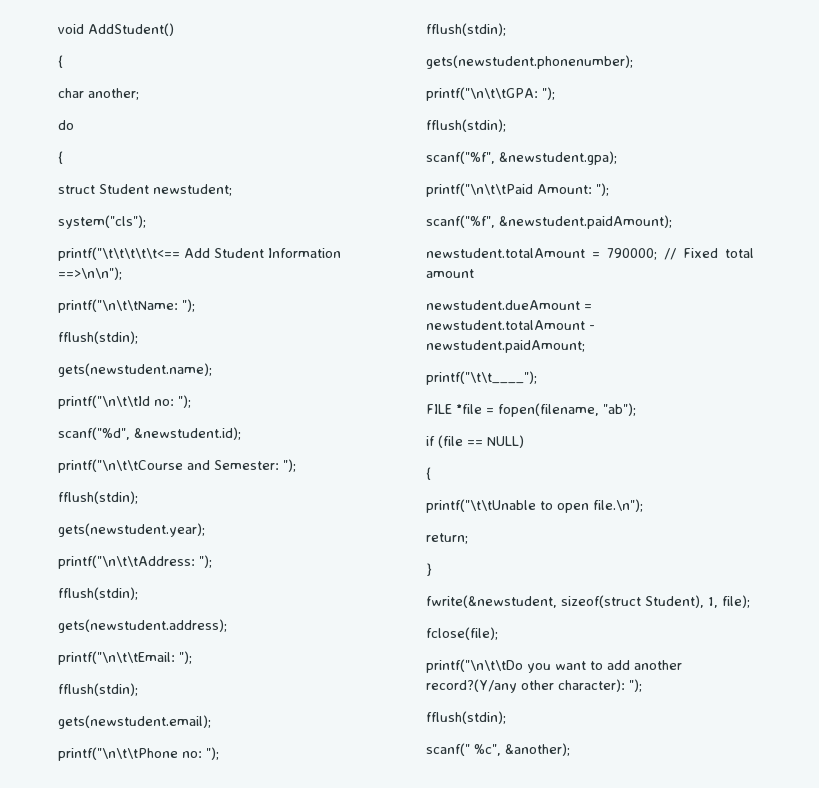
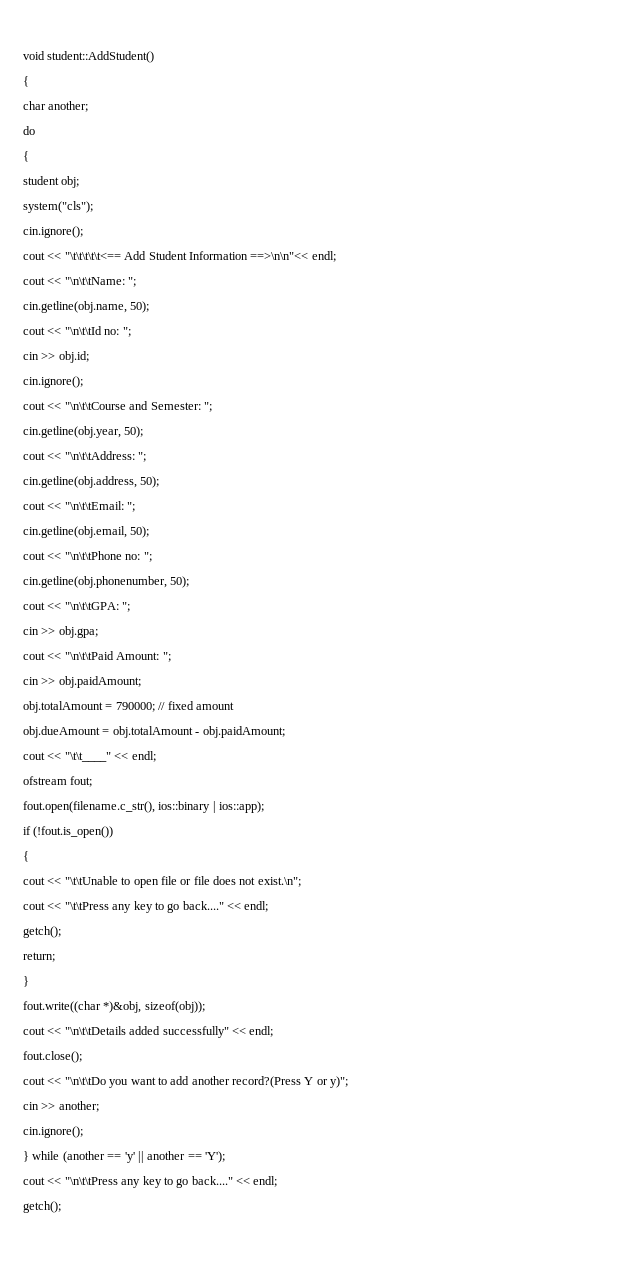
[88,23,174,36] AddStudent() -> [47,51,155,63] student::AddStudent()
[58,184,232,196] [58,215,146,229] [58,247,341,261] [58,267,122,280] [58,299,195,313] [58,331,138,344] [58,363,212,377] [58,395,191,409] [58,427,241,440] [58,459,296,473] [58,491,138,504] [58,523,205,537] [58,555,212,569] [58,587,138,600] [58,619,227,633] [58,651,192,665] [58,683,138,696] [58,715,211,729] [58,747,219,761] [426,23,506,36] [426,55,633,69] [426,87,555,101] [426,119,506,132] [426,151,617,165] [426,183,609,197] [426,215,672,229] [426,248,585,258] struct Student newstudent; // system("cls"); // printf("\t\t\t\t\t<== Add Student Information ==>\n\n"); // printf("\n\t\tName: "); // fflush(stdin); // gets(newstudent.name); // printf("\n\t\tId no: "); // scanf("%d", &newstudent.id); // printf("\n\t\tCourse and Semester: "); // fflush(stdin); // gets(newstudent.year); // printf("\n\t\tAddress: "); // fflush(stdin); // gets(newstudent.address); // printf("\n\t\tEmail: "); // fflush(stdin); // gets(newstudent.email); // printf("\n\t\tPhone no: "); // fflush(stdin); // gets(newstudent.phonenumber); // printf("\n\t\tGPA: "); // fflush(stdin); // scanf("%f", &newstudent.gpa); // printf("\n\t\tPaid Amount: "); // scanf("%f", &newstudent.paidAmount); // newstudent.totalAmount -> [23,176,80,188] [23,201,93,213] [23,226,83,238] [23,251,336,262] [23,277,137,287] [23,301,150,313] [23,326,131,337] [23,351,89,363] [23,376,83,388] [23,401,212,412] [23,426,144,438] [23,451,147,462] [23,476,160,488] [23,501,136,512] [23,526,150,538] [23,551,152,562] [23,576,190,588] [23,602,131,612] [23,626,98,638] [23,651,171,662] [23,676,141,688] [23,701,103,713] student obj; // system("cls"); // cin.ignore(); // cout << "\t\t\t\t\t<== Add Student Information ==>\n\n"<< endl; // cout << "\n\t\tName: "; // cin.getline(obj.name, 50); // cout << "\n\t\tId no: "; // cin >> obj.id; // cin.ignore(); // cout << "\n\t\tCourse and Semester: "; // cin.getline(obj.year, 50); // cout << "\n\t\tAddress: "; // cin.getline(obj.address, 50); // cout << "\n\t\tEmail: "; // cin.getline(obj.email, 50); // cout << "\n\t\tPhone no: "; // cin.getline(obj.phonenumber, 50); // cout << "\n\t\tGPA: "; // cin >> obj.gpa; // cout << "\n\t\tPaid Amount: "; // cin >> obj.paidAmount; // obj.totalAmount
[682,248,754,258] Fixed total -> [167,701,194,710] fixed
[426,300,592,310] [426,320,595,330] [426,340,585,353] [426,371,537,385] [426,403,636,417] [426,435,524,448] [426,467,431,480] [426,499,643,513] [426,533,468,544] [426,563,432,576] [426,595,750,608] [426,627,498,640] [426,659,523,673] newstudent.dueAmount = newstudent.totalAmount - newstudent.paidAmount; // printf("\t\t____"); // FILE *file = fopen(filename, "ab"); // if (file == NULL) // { // printf("\t\tUnable to open file.\n"); // return; // } // fwrite(&newstudent, sizeof(struct Student), 1, file); // fclose(file); // printf("\n\t\tDo -> [23,726,285,738] [23,751,156,762] [23,776,93,787] [23,801,265,813] [23,826,114,838] [23,851,29,862] [23,876,301,888] [23,901,269,913] [23,926,61,938] [23,952,55,962] [23,976,29,987] [23,1001,205,1013] [23,1026,274,1038] [23,1051,82,1063] [23,1077,106,1085] obj.dueAmount = obj.totalAmount - obj.paidAmount; // cout << "\t\t____" << endl; // ofstream fout; // fout.open(filename.c_str(), ios::binary | ios::app); // if (!fout.is_open()) // { // cout << "\t\tUnable to open file or file does not exist.\n"; // cout << "\t\tPress any key to go back...." << endl; // getch(); // return; // } // fout.write((char *)&obj, sizeof(obj)); // cout << "\n\t\tDetails added successfully" << endl; // fout.close(); // cout << "\n\t\tDo
[426,679,642,693] [426,711,506,724] [426,743,570,756] record?(Y/any other character): "); // fflush(stdin); // scanf(" %c", &another); -> [232,1076,349,1088] [23,1101,99,1112] [23,1126,83,1138] [23,1151,225,1163] [23,1176,278,1188] [23,1201,61,1213] record?(Press Y or y)"; // cin >> another; // cin.ignore(); // } while (another == 'y' || another == 'Y'); // cout << "\n\t\tPress any key to go back...." << endl; // getch();

